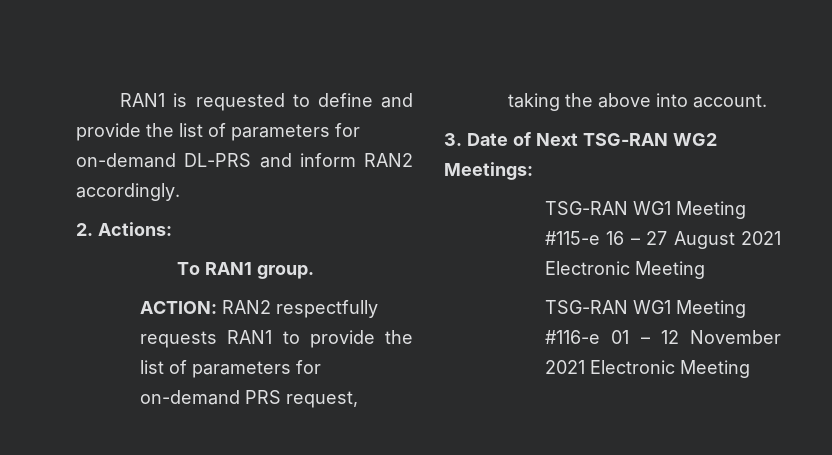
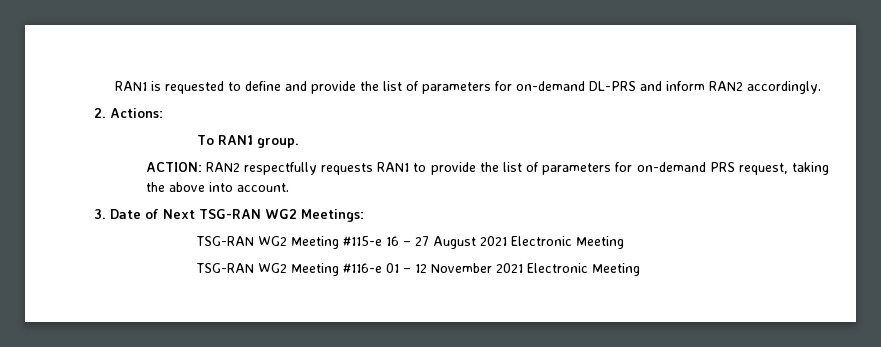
[633,201,672,215] WG1 -> [258,236,288,246] WG2
[633,300,672,314] WG1 -> [258,263,288,273] WG2

